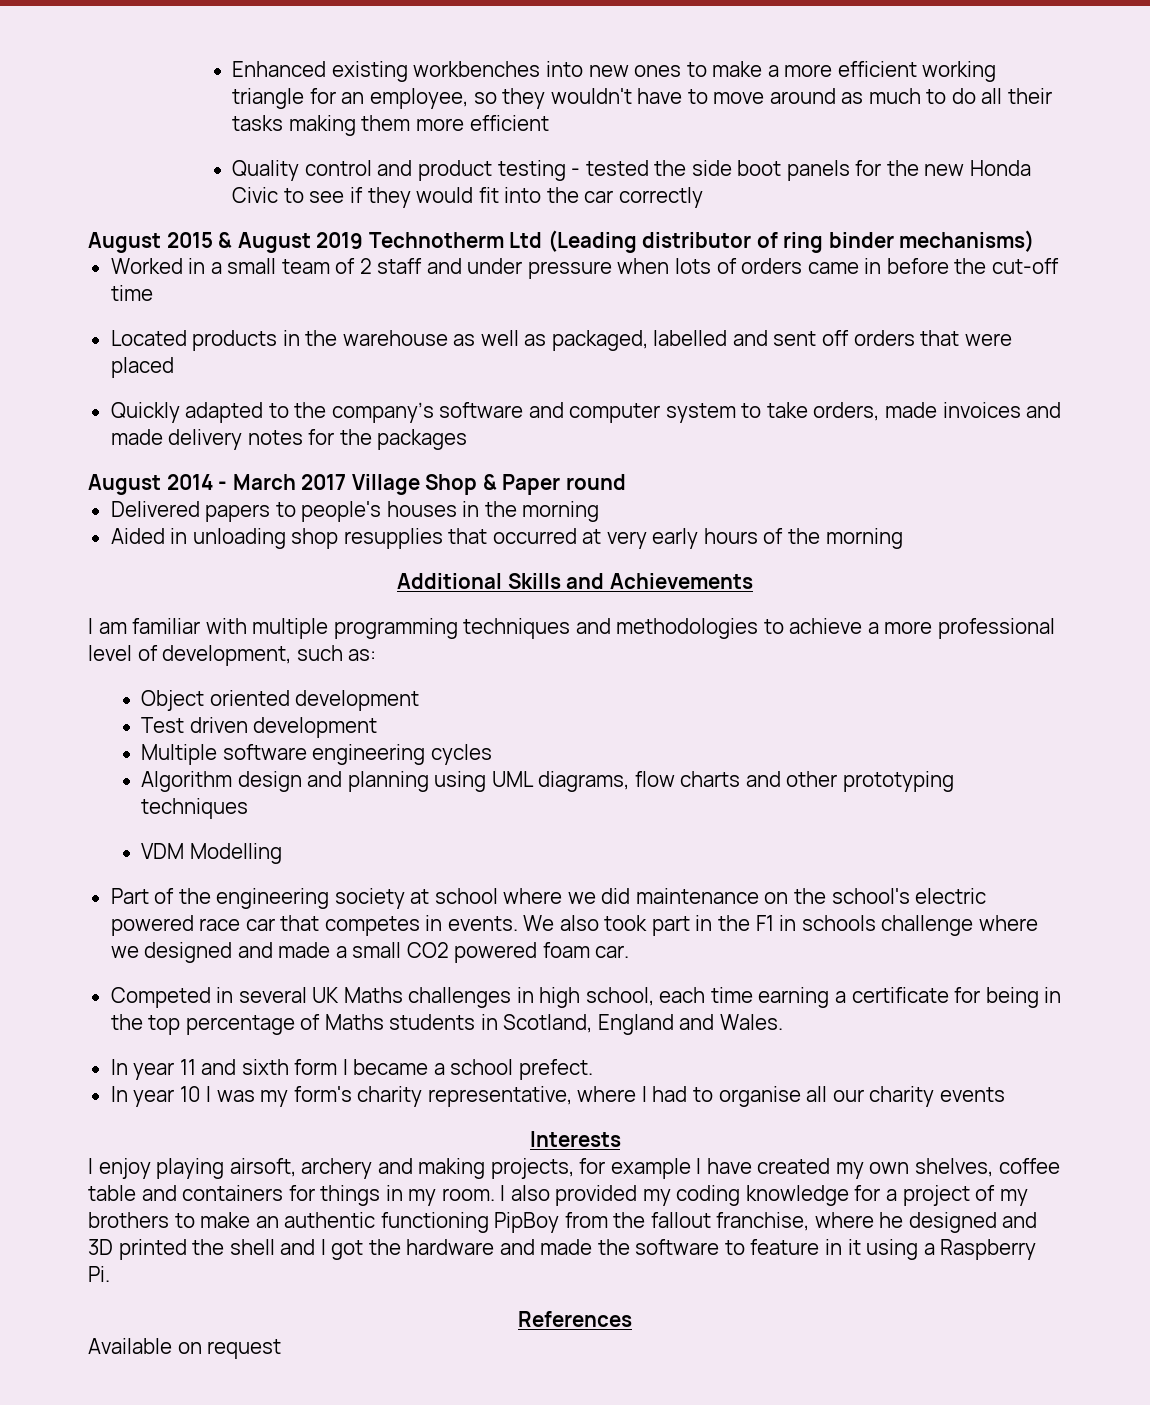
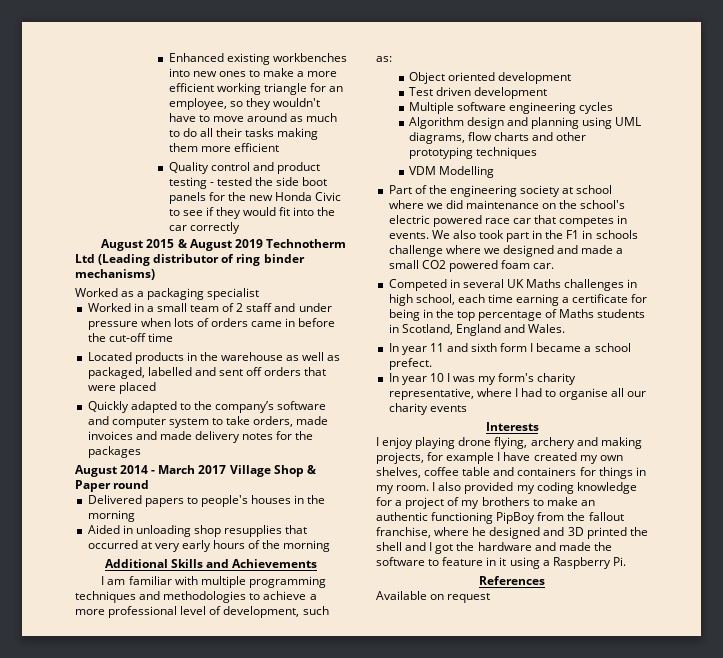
(1035, 241) none -> [75,288,260,300] // Worked as a packaging specialist
[229,1158,296,1177] airsoft, -> [458,437,528,449] drone flying,

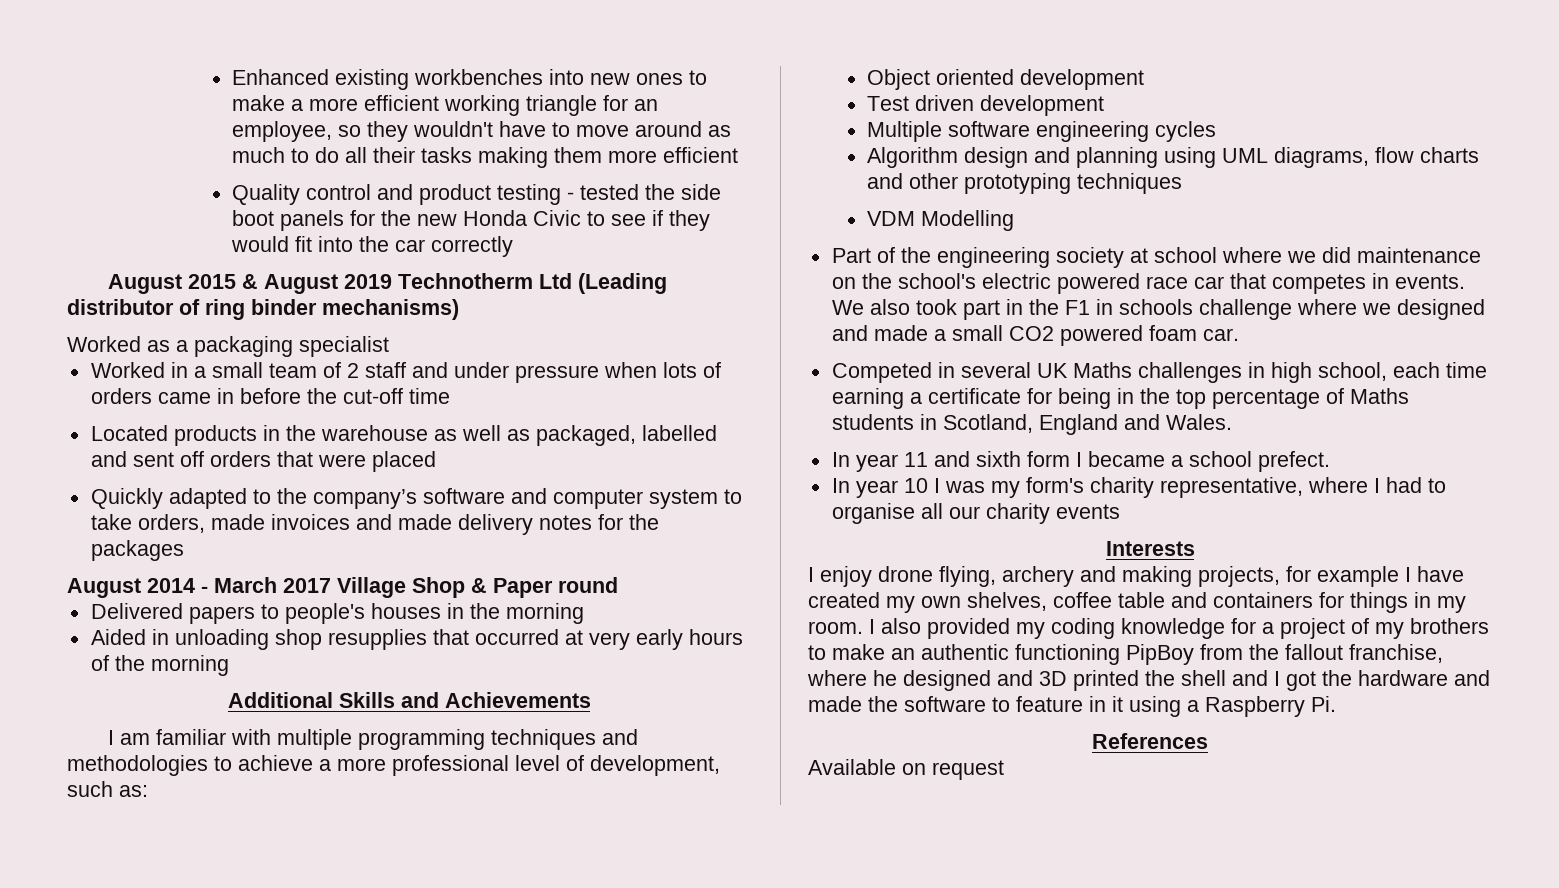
[415,437,456,449] playing -> (872, 576) none

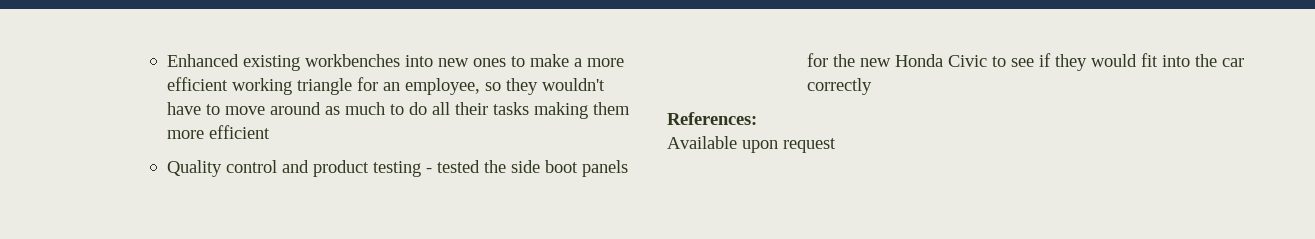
[108,273,668,294] [67,299,459,320] [67,336,389,357] [90,362,721,383] [90,388,450,404] [90,425,717,446] [90,451,436,472] [90,488,742,509] [90,514,659,535] [90,540,184,561] [67,577,618,598] [90,603,584,624] [90,629,743,650] [90,655,229,676] [227,692,591,708] [108,729,639,750] [67,755,720,776] [67,781,148,797] [867,69,1145,90] [867,95,1105,116] [867,121,1217,142] [867,147,1480,168] [867,173,1183,194] [867,210,1015,231] [831,247,1481,268] [831,273,1465,294] [831,299,1485,320] [831,325,1239,346] [831,362,1487,383] [831,388,1409,409] [831,414,1232,435] [831,451,1330,472] [831,477,1446,498] [831,503,1120,524] [1105,541,1195,556] [808,566,1464,587] [808,592,1466,613] [808,618,1489,639] [808,644,1443,665] [807,670,1490,691] [808,696,1336,717] [1092,733,1208,749] August 2015 & August 2019 Technotherm Ltd (Leading distributor of ring binder mechanisms) // Worked as a packaging specialist // Worked in a small team of 2 staff and under pressure when lots of orders came in before the cut-off time // Located products in the warehouse as well as packaged, labelled and sent off orders that were placed // Quickly adapted to the company’s software and computer system to take orders, made invoices and made delivery notes for the packages // August 2014 - March 2017 Village Shop & Paper round // Delivered papers to people's houses in the morning // Aided in unloading shop resupplies that occurred at very early hours of the morning // Additional Skills and Achievements // I am familiar with multiple programming techniques and methodologies to achieve a more professional level of development, such as: // Object oriented development // Test driven development // Multiple software engineering cycles // Algorithm design and planning using UML diagrams, flow charts and other prototyping techniques // VDM Modelling // Part of the engineering society at school where we did maintenance on the school's electric powered race car that competes in events. We also took part in the F1 in schools challenge where we designed and made a small CO2 powered foam car. // Competed in several UK Maths challenges in high school, each time earning a certificate for being in the top percentage of Maths students in Scotland, England and Wales. // In year 11 and sixth form I became a school prefect. // In year 10 I was my form's charity representative, where I had to organise all our charity events // Interests // I enjoy drone flying, archery and making projects, for example I have created my own shelves, coffee table and containers for things in my room. I also provided my coding knowledge for a project of my brothers to make an authentic functioning PipBoy from the fallout franchise, where he designed and 3D printed the shell and I got the hardware and made the software to feature in it using a Raspberry Pi. // References -> [667,112,757,125] References:
[902,763,926,775] on -> [742,140,778,153] upon

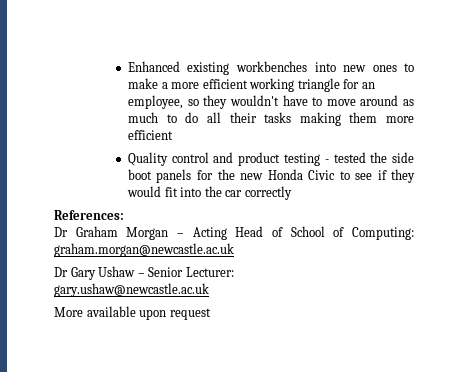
[667,136,737,149] Available -> [54,226,414,240] [54,243,234,257] [54,266,234,280] [54,283,209,297] [54,306,136,317] Dr Graham Morgan – Acting Head of School of Computing: graham.morgan@newcastle.ac.uk // Dr Gary Ushaw – Senior Lecturer: // gary.ushaw@newcastle.ac.uk // More available

